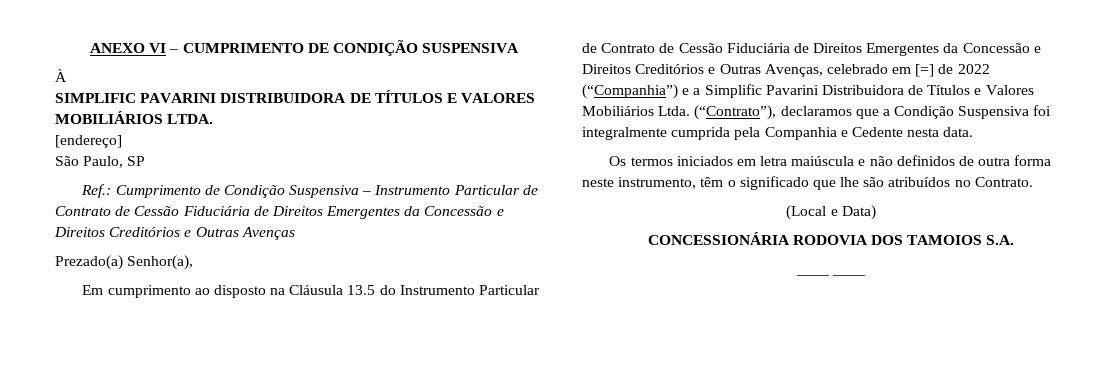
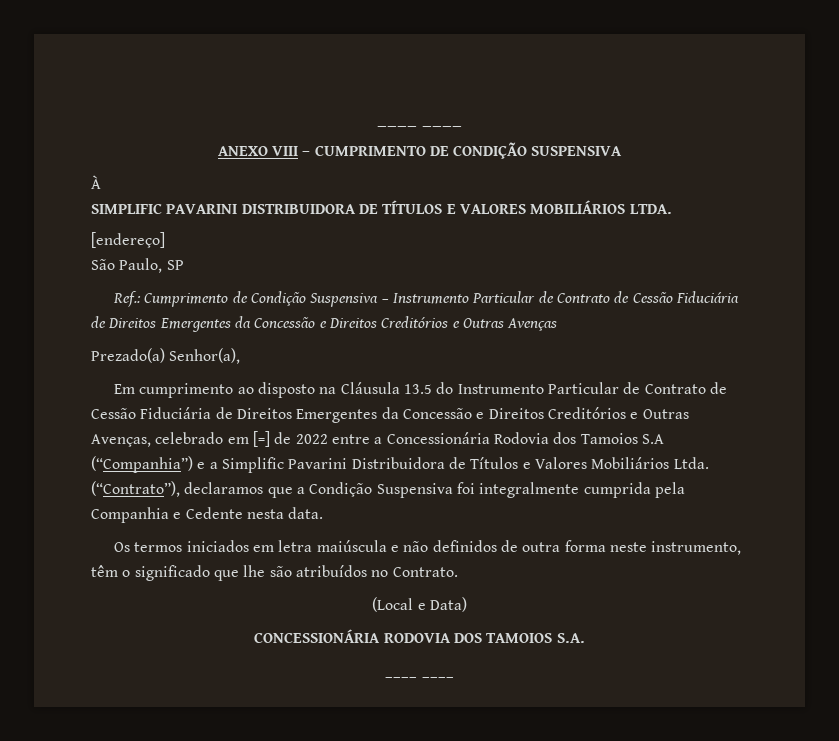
[89,43,167,53] ANEXO VI -> [376,124,463,127] [217,146,298,156] ____ ____ // ANEXO VIII
(990, 69) none -> [331,432,664,444] entre a Concessionária Rodovia dos Tamoios S.A

